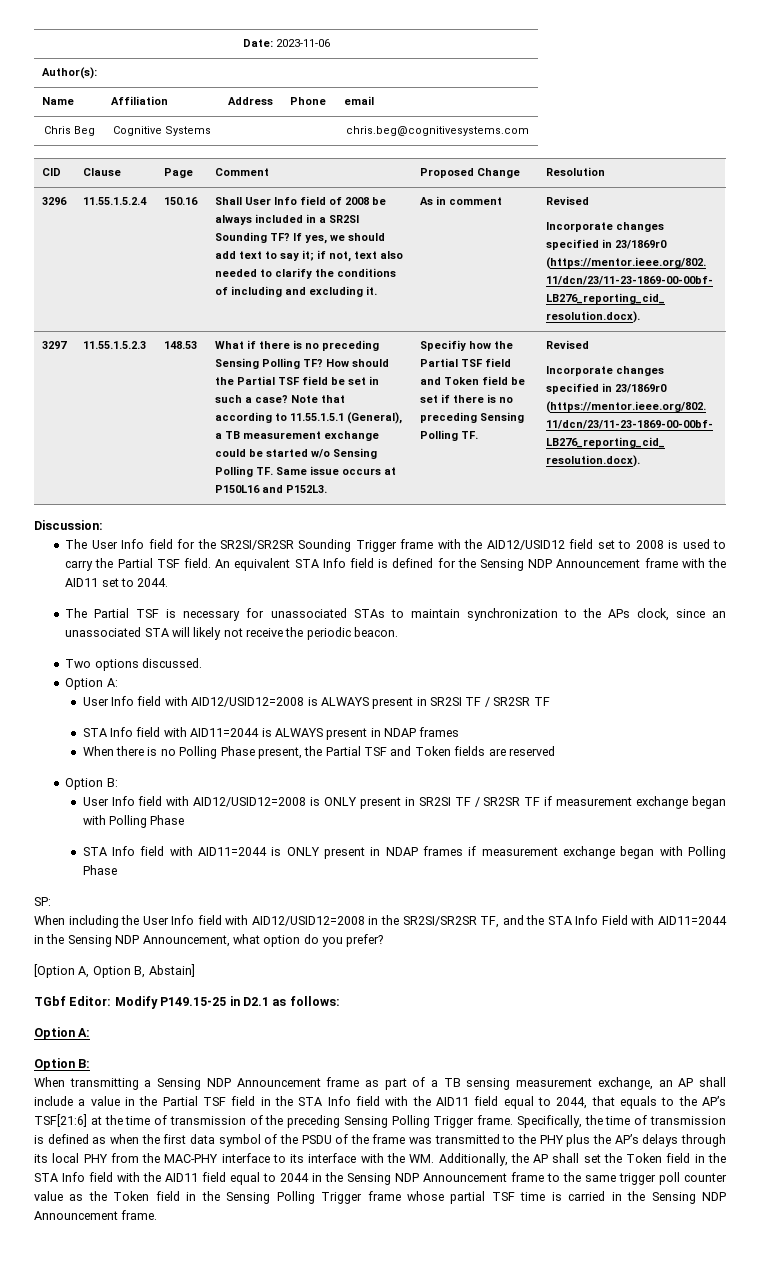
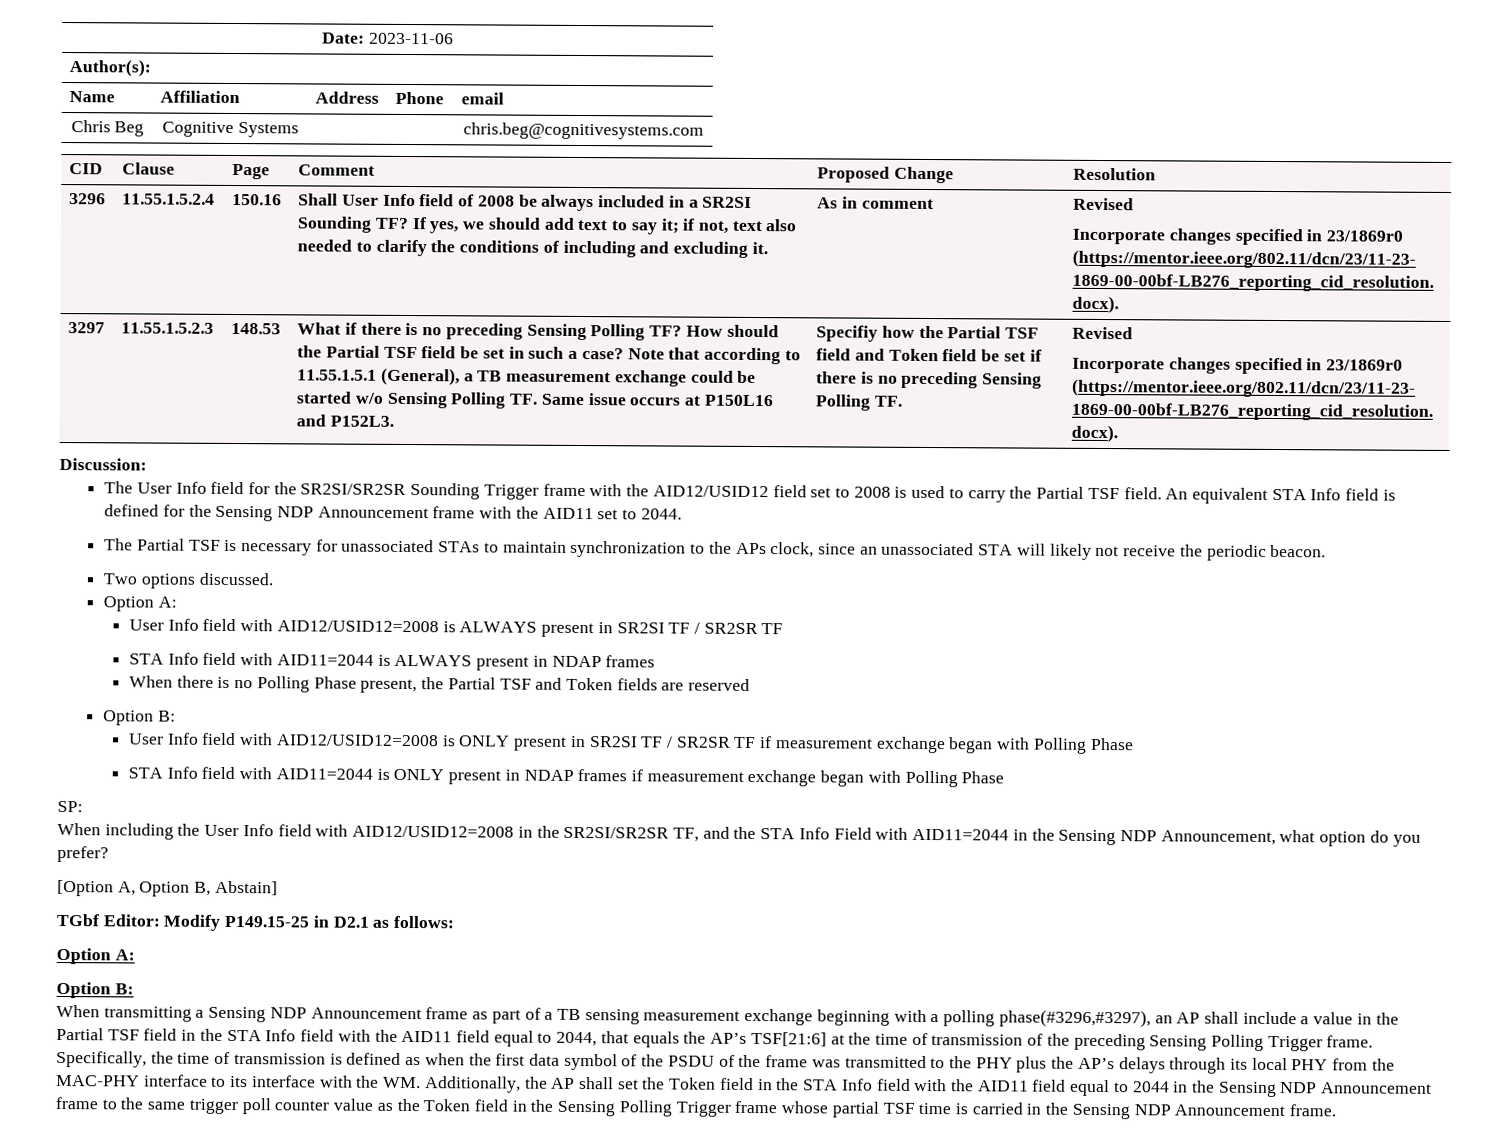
[597,1077,653,1090] exchange, -> [744,1008,1151,1028] exchange beginning with a polling phase(#3296,#3297),
[661,1097,675,1106] to -> (680, 1039) none

